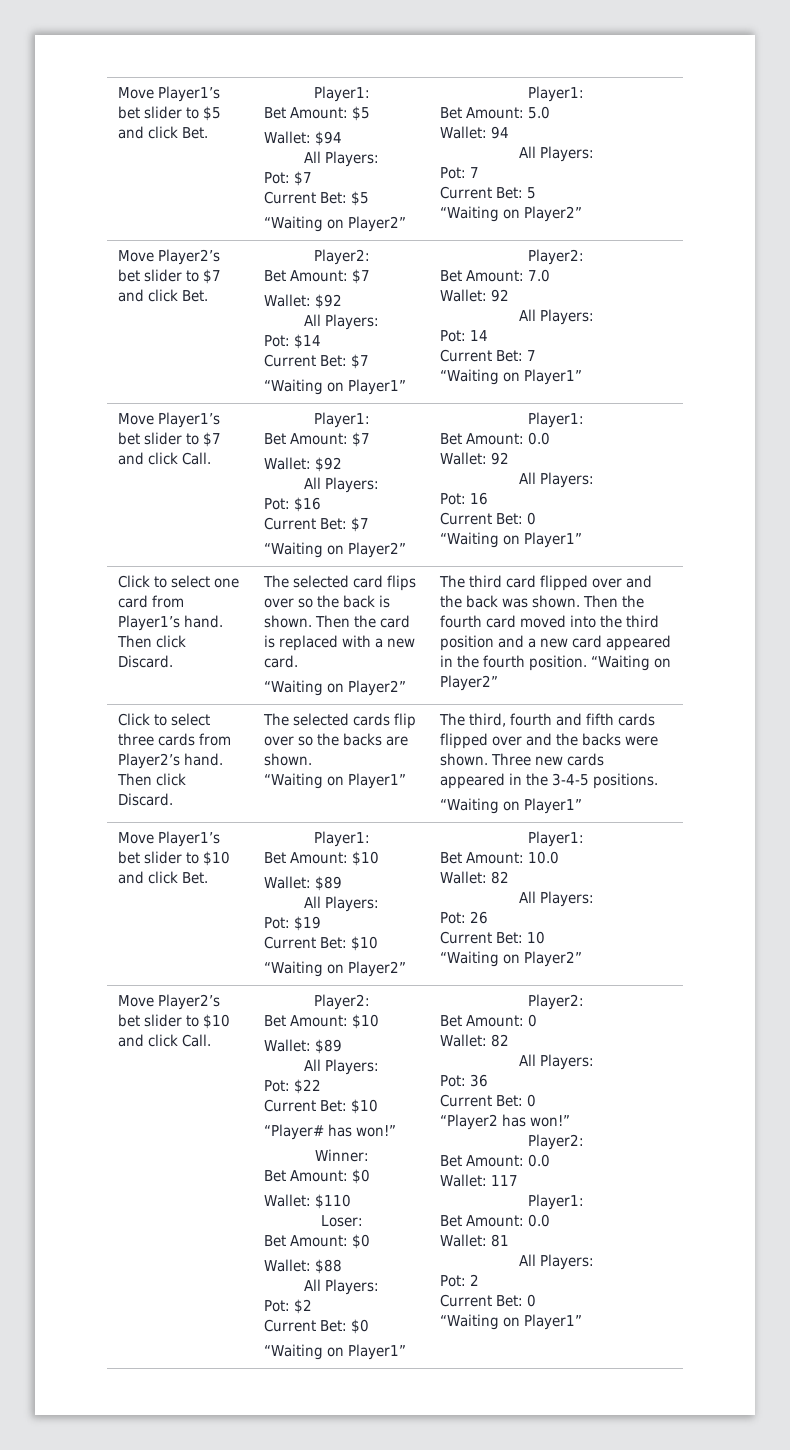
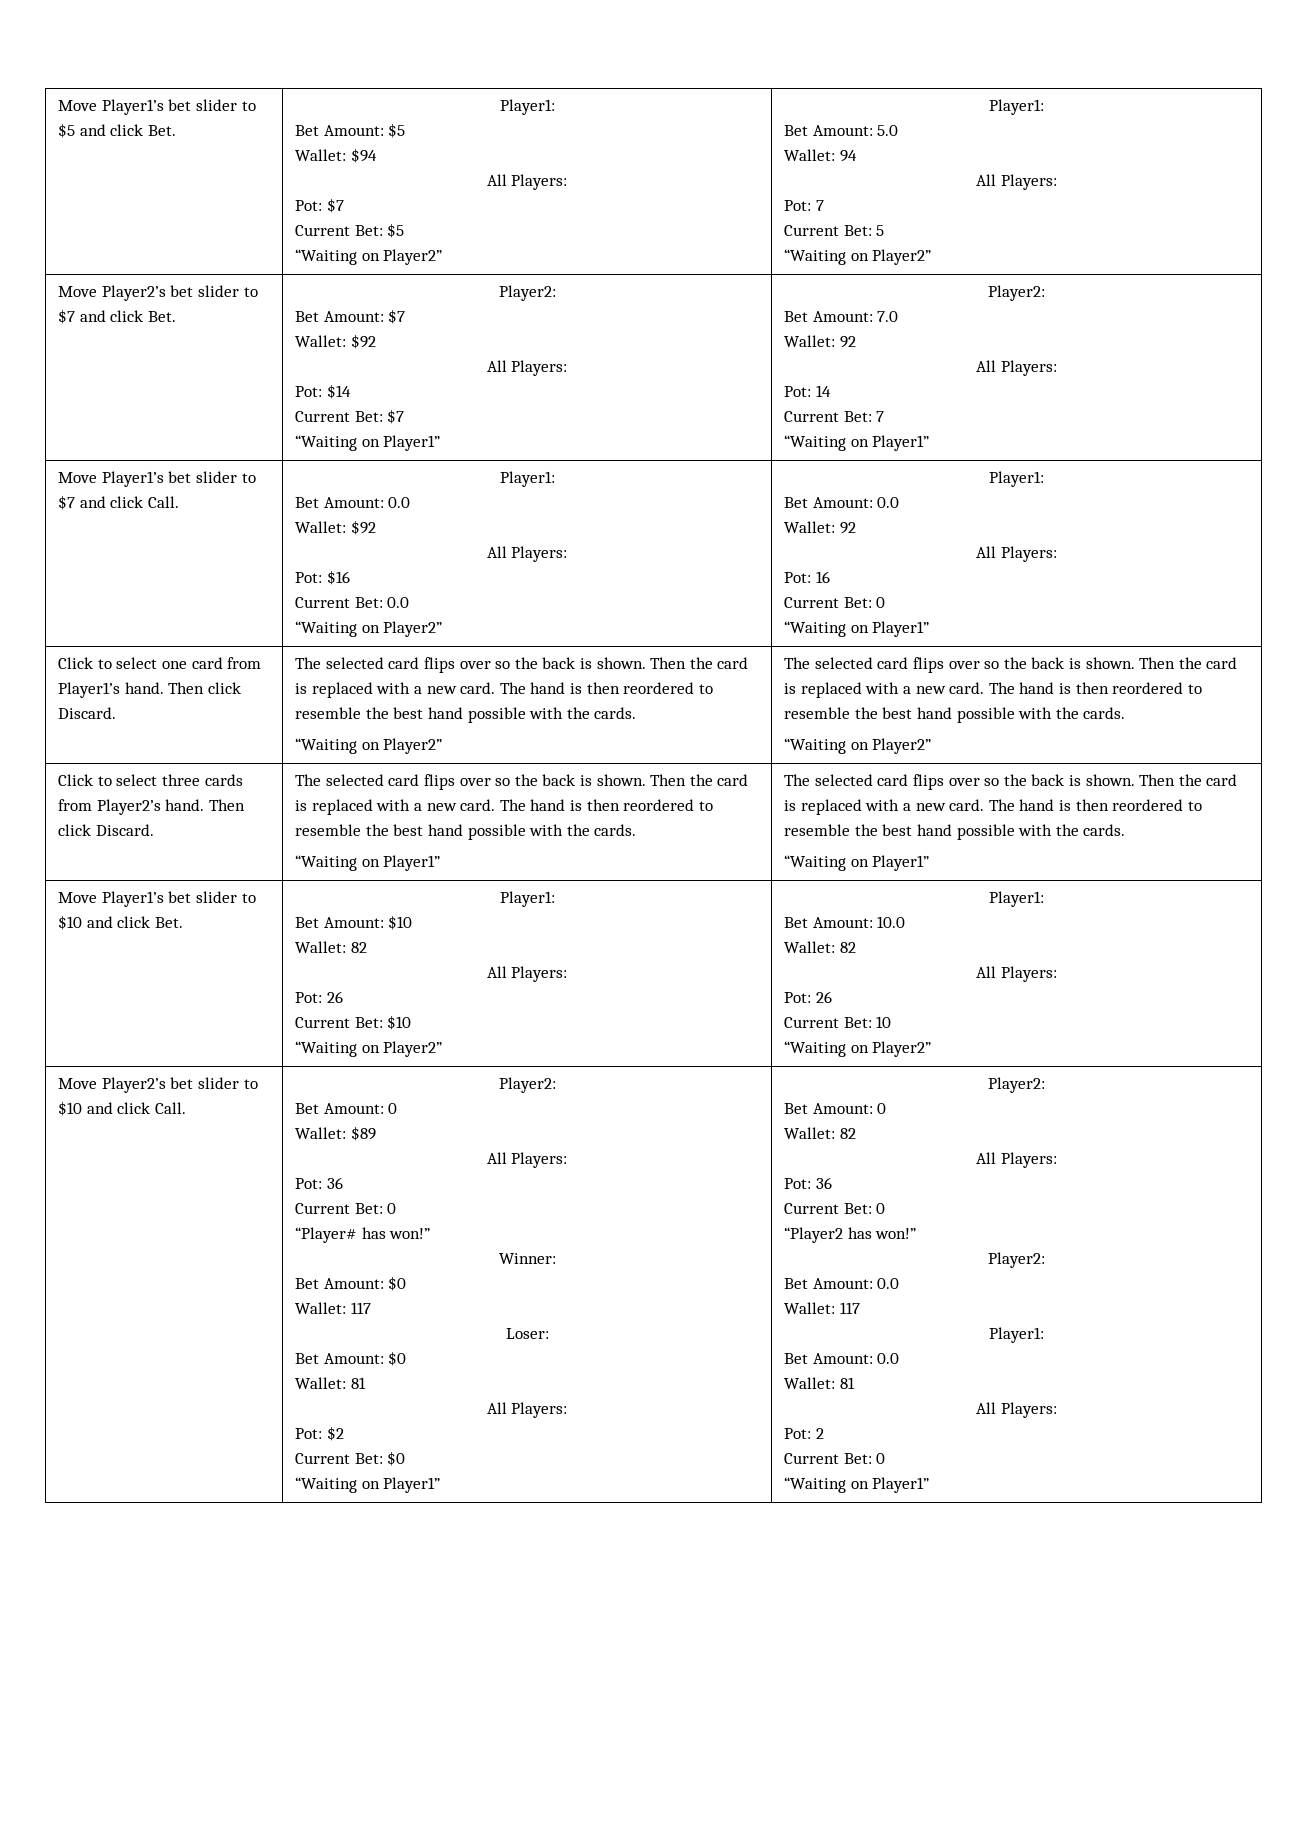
[352,432,371,447] $7 -> [388,497,411,508] 0.0
[351,517,370,532] $7 -> [387,597,410,608] 0.0
(299, 661) none -> [499,682,713,694] [295,707,637,723] The hand is then reordered to resemble the best hand possible with the cards.
[469,575,653,591] [440,595,645,608] [440,615,660,628] [440,635,672,651] [440,655,588,671] third card flipped over and the back was shown. Then the fourth card moved into the third position and a new card appeared in the fourth position. -> [814,657,1238,673] [784,682,1202,698] [784,707,1126,723] selected card flips over so the back is shown. Then the card is replaced with a new card. The hand is then reordered to resemble the best hand possible with the cards. //
[353,713,417,729] [264,733,409,746] [264,753,313,766] [264,773,407,789] [439,713,656,727] [440,733,659,749] [440,753,605,766] [440,773,659,789] cards flip over so the backs are shown. // “Waiting on Player1” | The third, fourth and fifth cards flipped over and the backs were shown. Three new cards appeared in the 3-4-5 positions. -> [388,774,749,790] [295,799,713,815] [295,824,637,840] [295,855,441,871] [784,774,1238,790] [784,799,1202,815] [784,824,1126,840] card flips over so the back is shown. Then the card is replaced with a new card. The hand is then reordered to resemble the best hand possible with the cards. // “Waiting on Player1” | The selected card flips over so the back is shown. Then the card is replaced with a new card. The hand is then reordered to resemble the best hand possible with the cards.
[315,876,343,891] [304,896,379,912] [264,916,322,931] $89 // All Players: // Pot: $19 -> [350,942,367,953] [486,966,568,982] [295,991,343,1003] 82 // All Players: // Pot: 26
[352,1014,380,1029] [264,1039,343,1054] [304,1059,379,1075] [264,1079,322,1094] [264,1099,379,1114] $10 // Wallet: $89 // All Players: // Pot: $22 // Current Bet: $10 -> [388,1103,398,1114] [295,1126,376,1141] [486,1152,568,1168] [295,1177,343,1189] [295,1203,397,1214] 0 // Wallet: $89 // All Players: // Pot: 36 // Current Bet: 0
[315,1194,352,1209] $110 -> [350,1302,371,1314] 117
[315,1259,343,1274] $88 -> [350,1377,366,1389] 81

